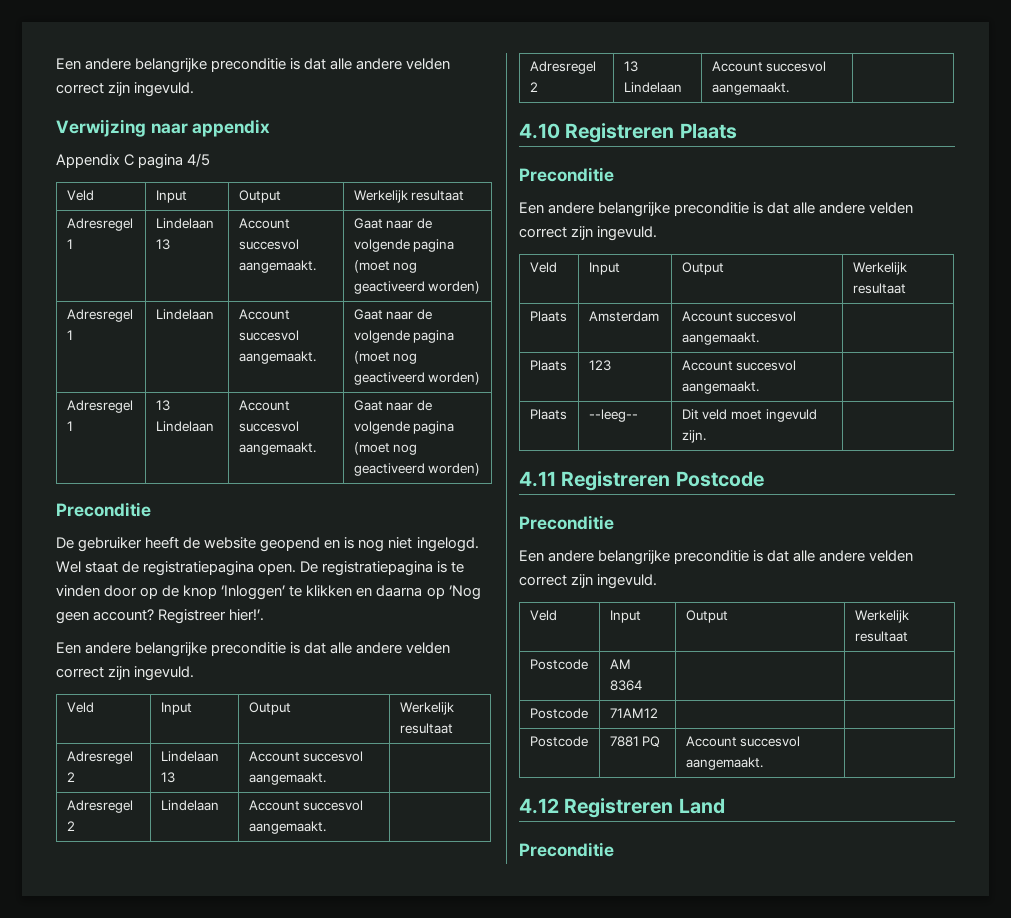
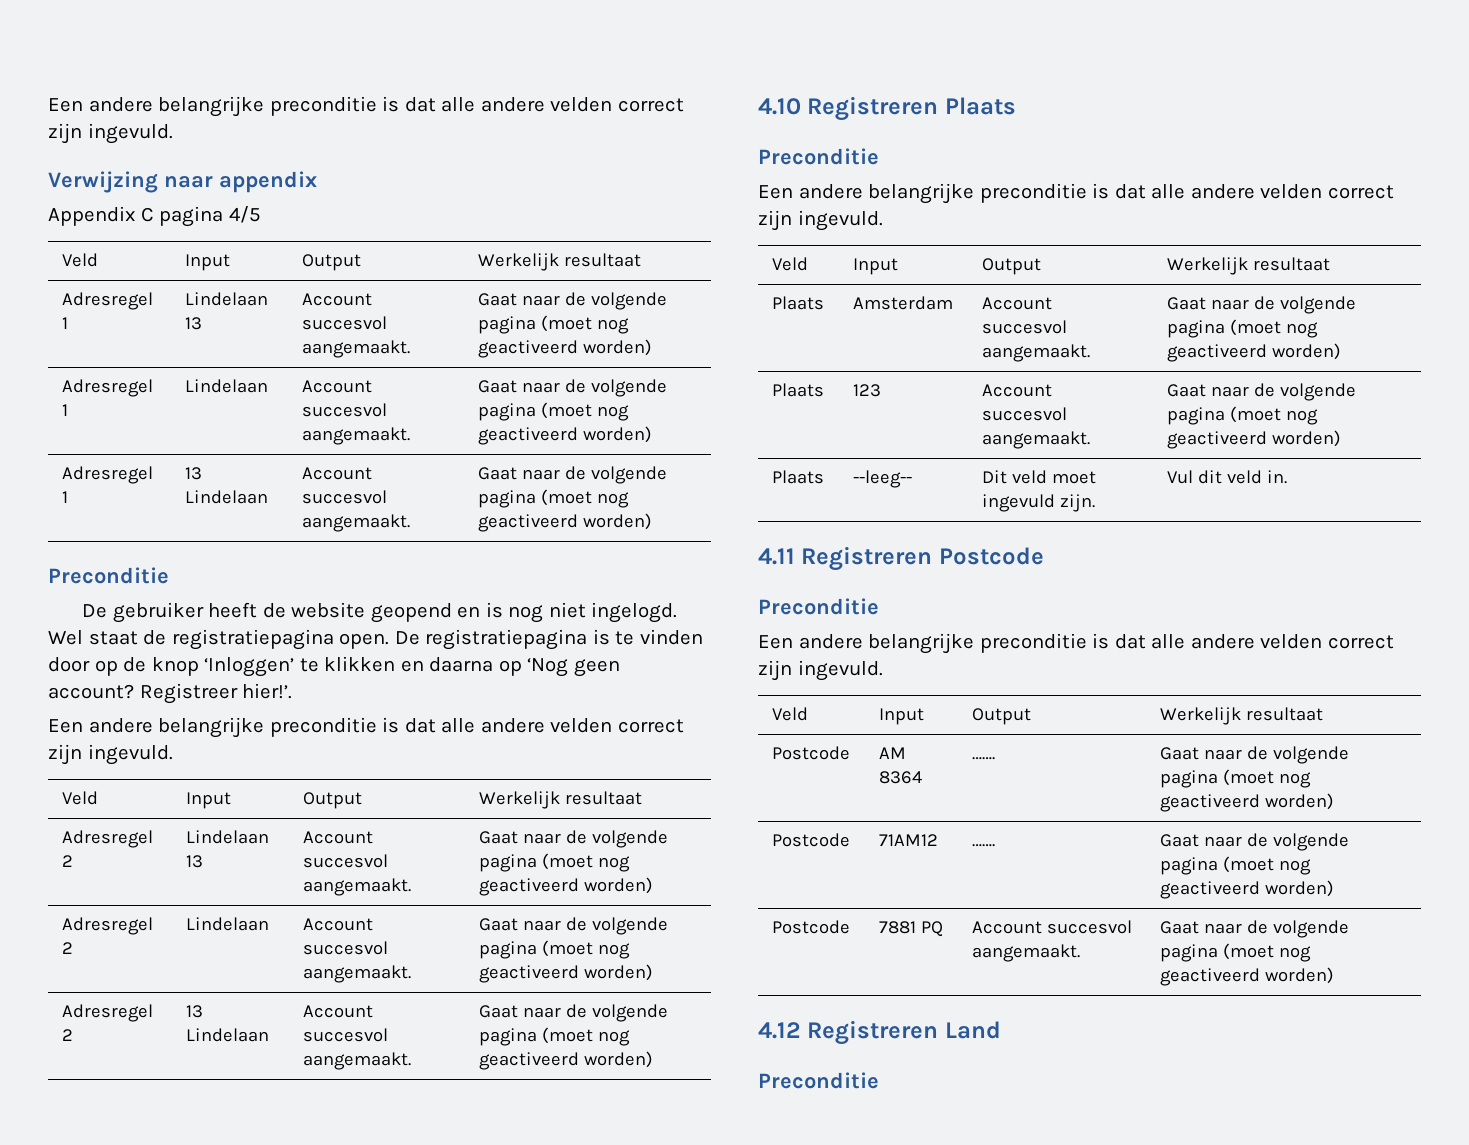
(326, 778) none -> [479,830,669,848] [479,853,631,872] [479,877,654,896] Gaat naar de volgende pagina (moet nog geactiveerd worden)
(326, 827) none -> [479,917,669,935] [479,940,631,959] [479,964,654,983] Gaat naar de volgende pagina (moet nog geactiveerd worden)
(789, 88) none -> [479,1004,669,1022] [479,1027,631,1046] [479,1051,654,1070] Gaat naar de volgende pagina (moet nog geactiveerd worden)
(759, 338) none -> [1167,296,1357,314] [1167,319,1319,338] [1167,343,1342,362] Gaat naar de volgende pagina (moet nog geactiveerd worden)
(759, 387) none -> [1167,383,1357,401] [1167,406,1319,425] [1167,430,1342,449] Gaat naar de volgende pagina (moet nog geactiveerd worden)
(706, 436) none -> [1167,470,1288,484] Vul dit veld in.
[529,708,588,719] [609,708,658,718] | // Postcode | 71AM12 | | -> [972,757,996,760] [1160,746,1350,764] [1160,769,1312,788] [1160,793,1335,812] [772,833,851,847] [879,834,939,846] [972,844,996,847] [1160,833,1350,851] [1160,856,1312,875] [1160,880,1335,899] ……. | Gaat naar de volgende pagina (moet nog geactiveerd worden) // Postcode | 71AM12 | ……. | Gaat naar de volgende pagina (moet nog geactiveerd worden)
(763, 763) none -> [1160,920,1350,938] [1160,943,1312,962] [1160,967,1335,986] Gaat naar de volgende pagina (moet nog geactiveerd worden)

